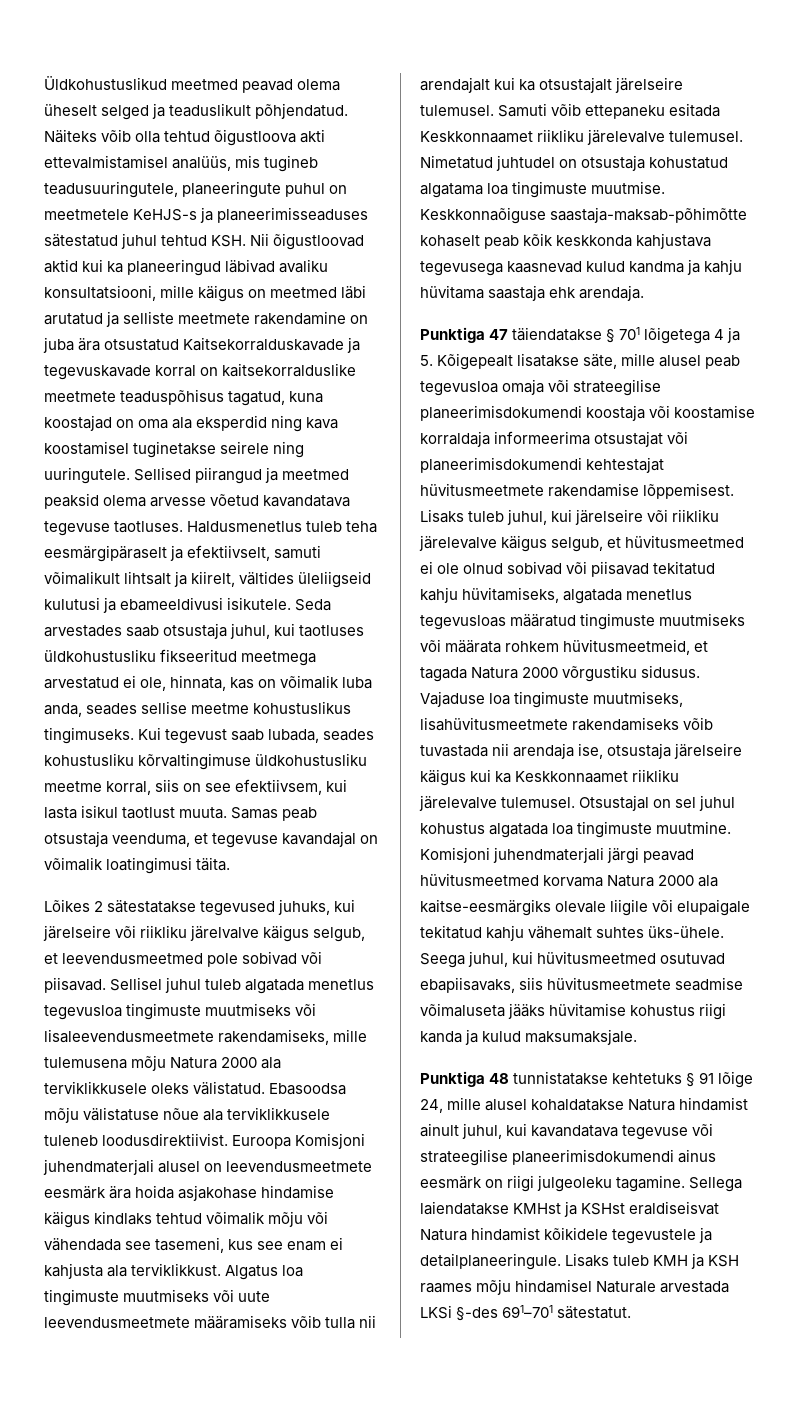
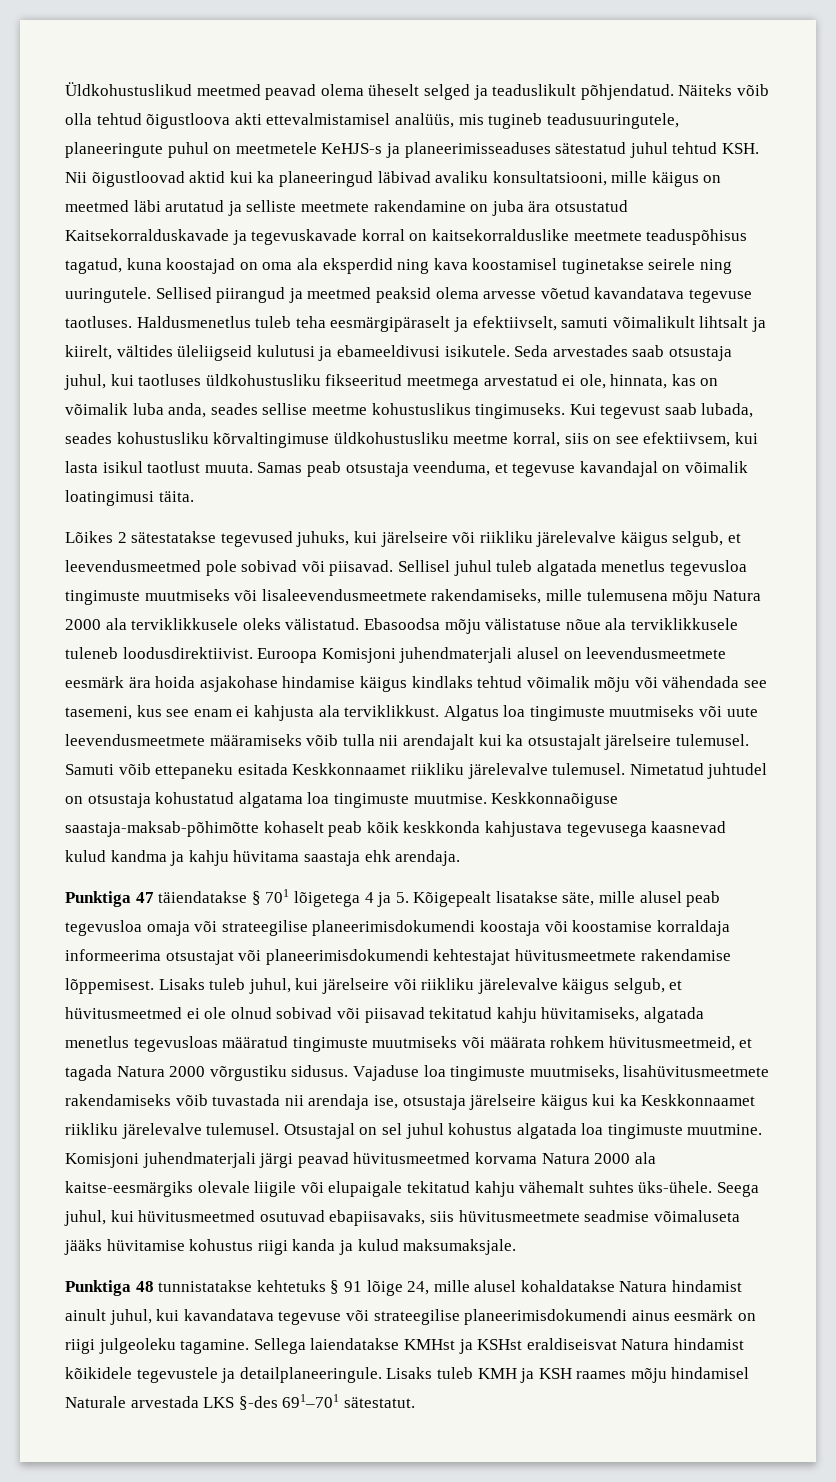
[190,925,260,941] järelvalve -> [536,531,617,547] järelevalve
[420,1305,452,1319] LKSi -> [203,1397,235,1408] LKS

